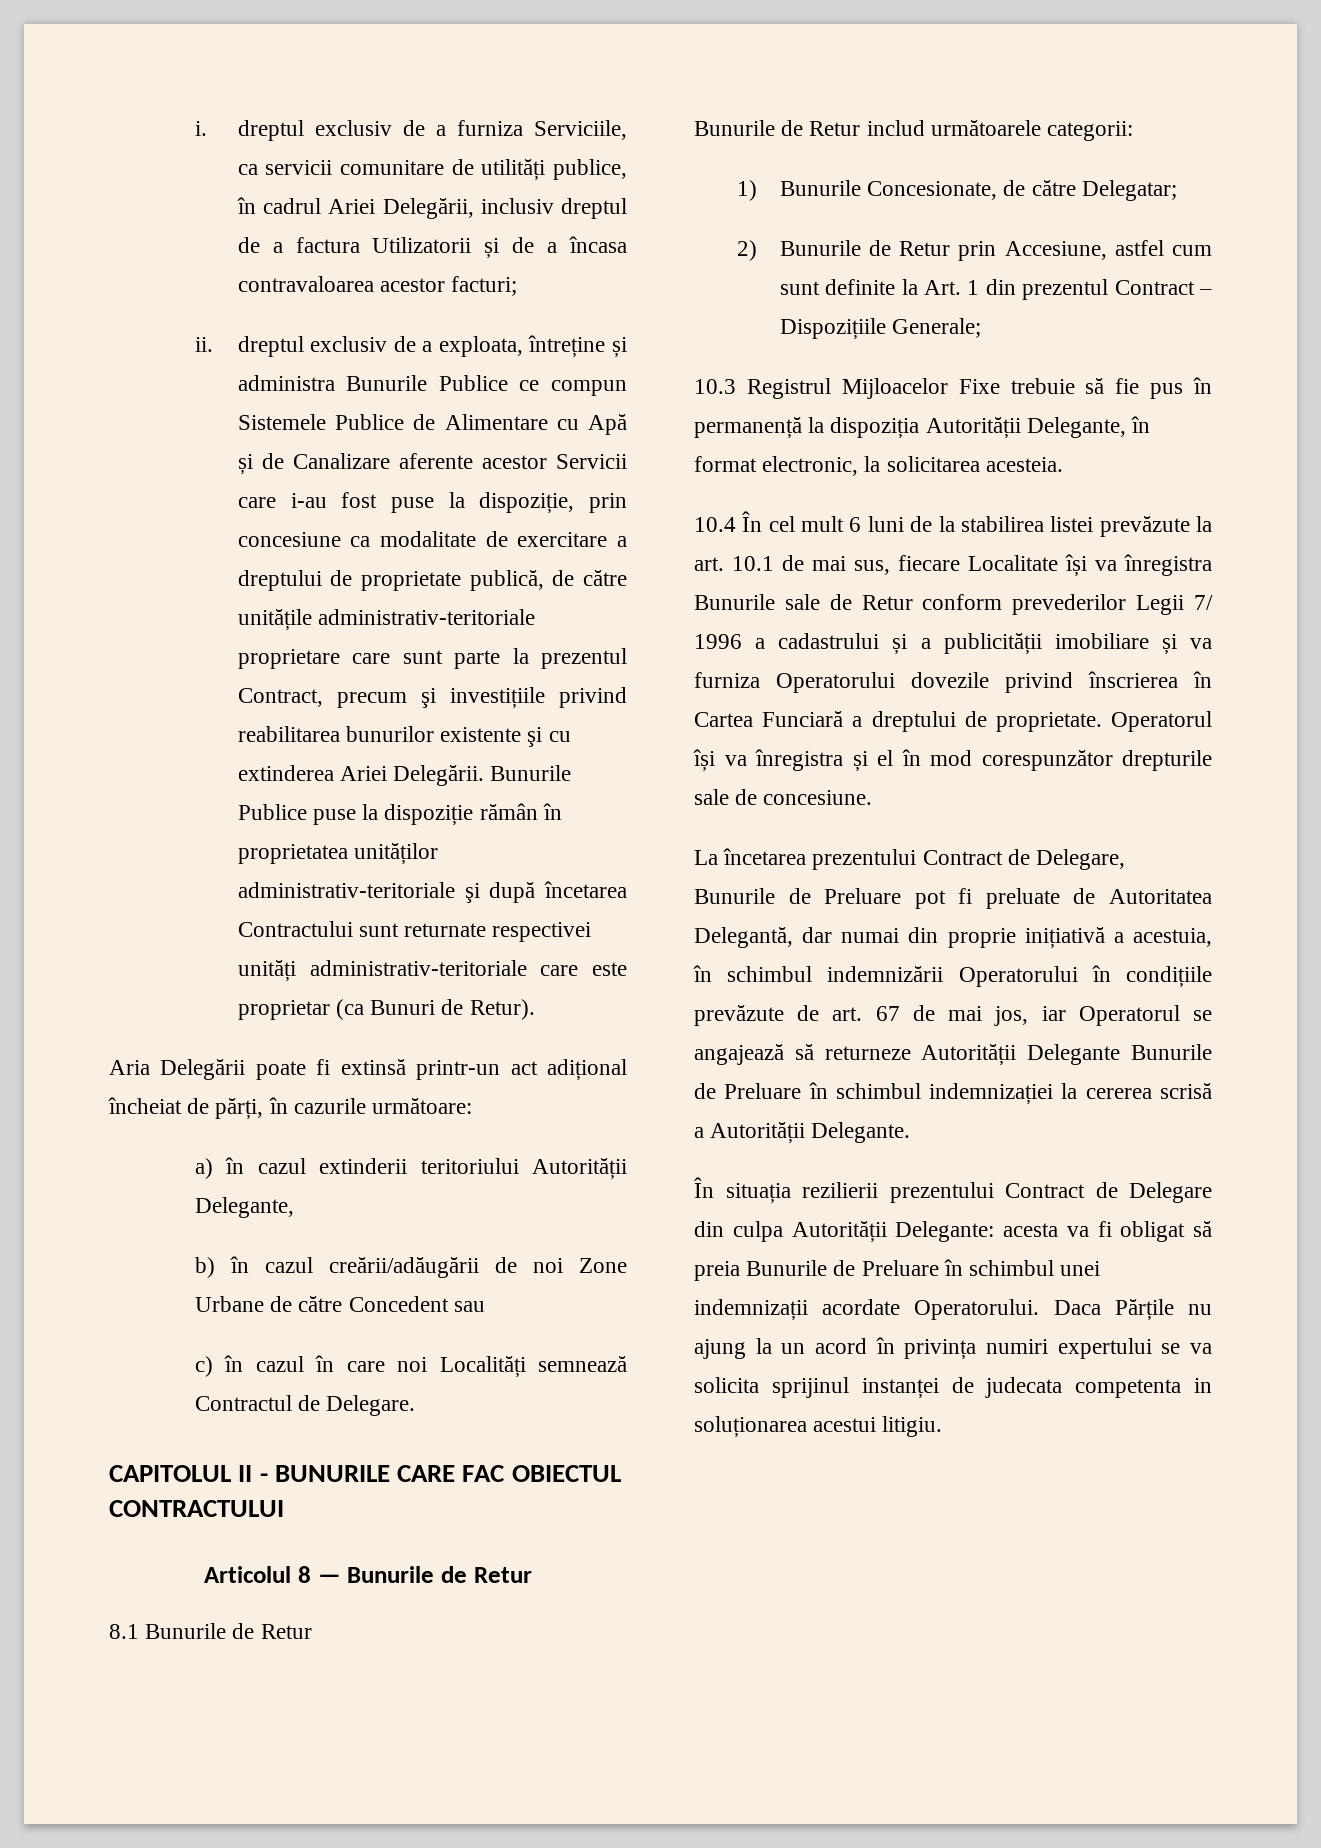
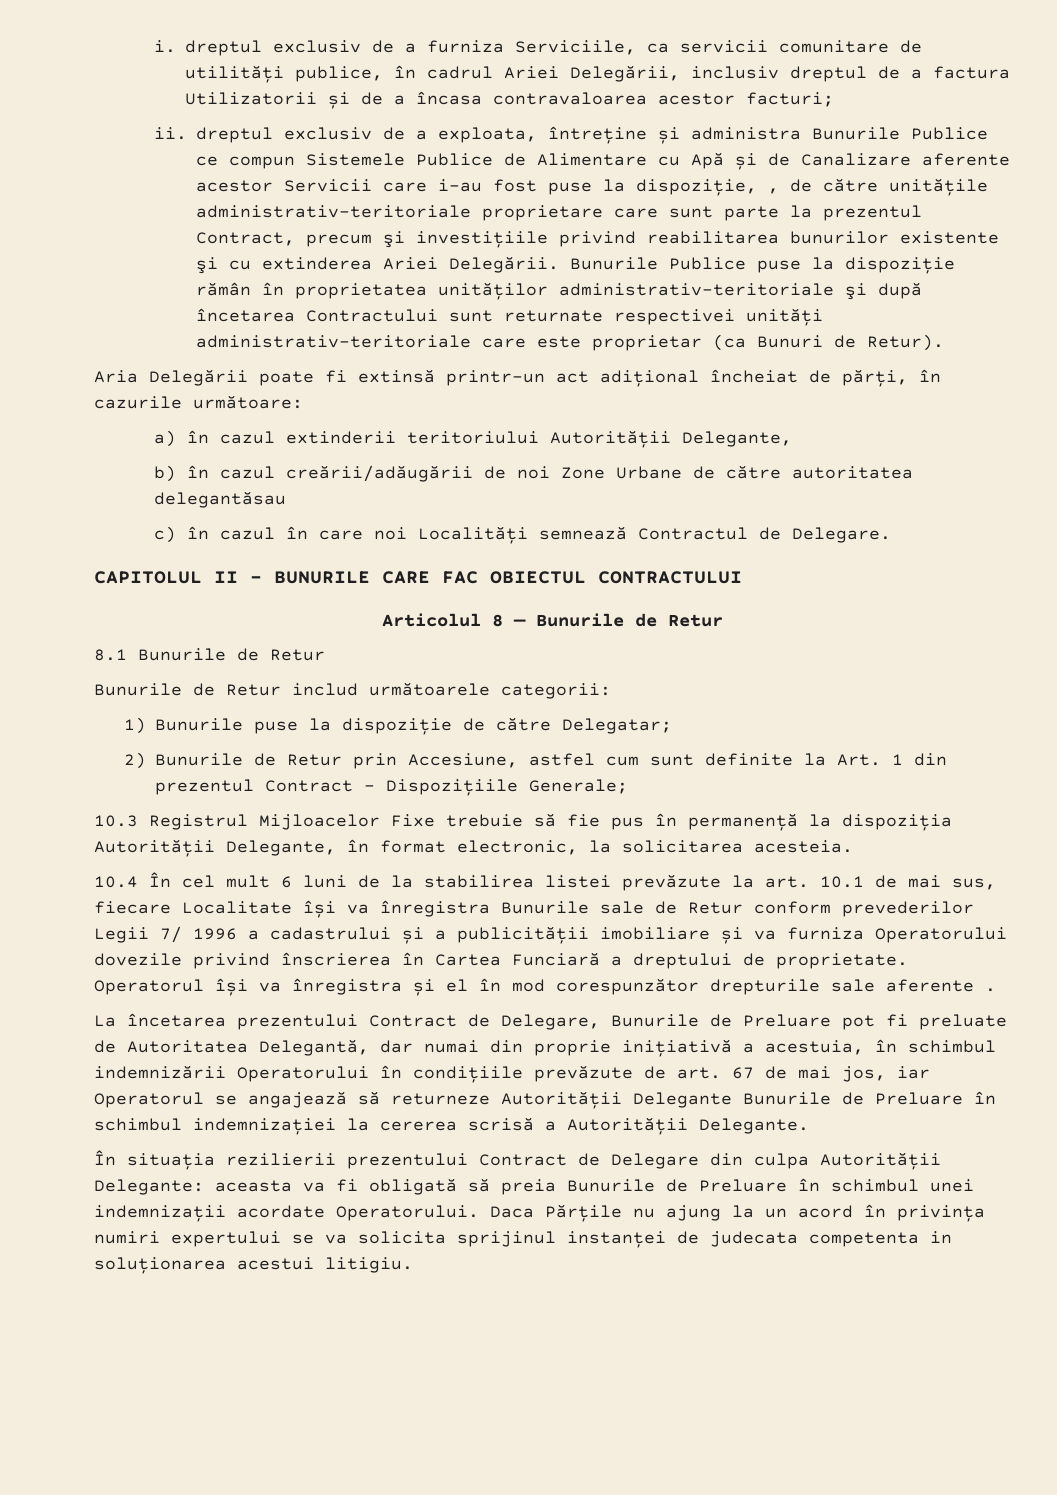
[589,493,627,513] [237,531,627,547] [237,570,544,591] prin concesiune ca modalitate de exercitare a dreptului de proprietate publică, -> [767,188,779,194] ,
[348,1296,485,1312] Concedent sau -> [791,466,913,479] [153,491,286,508] autoritatea delegantăsau
[867,181,998,200] Concesionate, -> [253,718,452,735] puse la dispoziție
[735,789,873,805] de concesiune. -> [886,979,996,992] aferente .
[1003,1223,1058,1237] acesta -> [215,1180,292,1192] aceasta
[1120,1221,1186,1242] obligat -> [369,1178,457,1195] obligată

